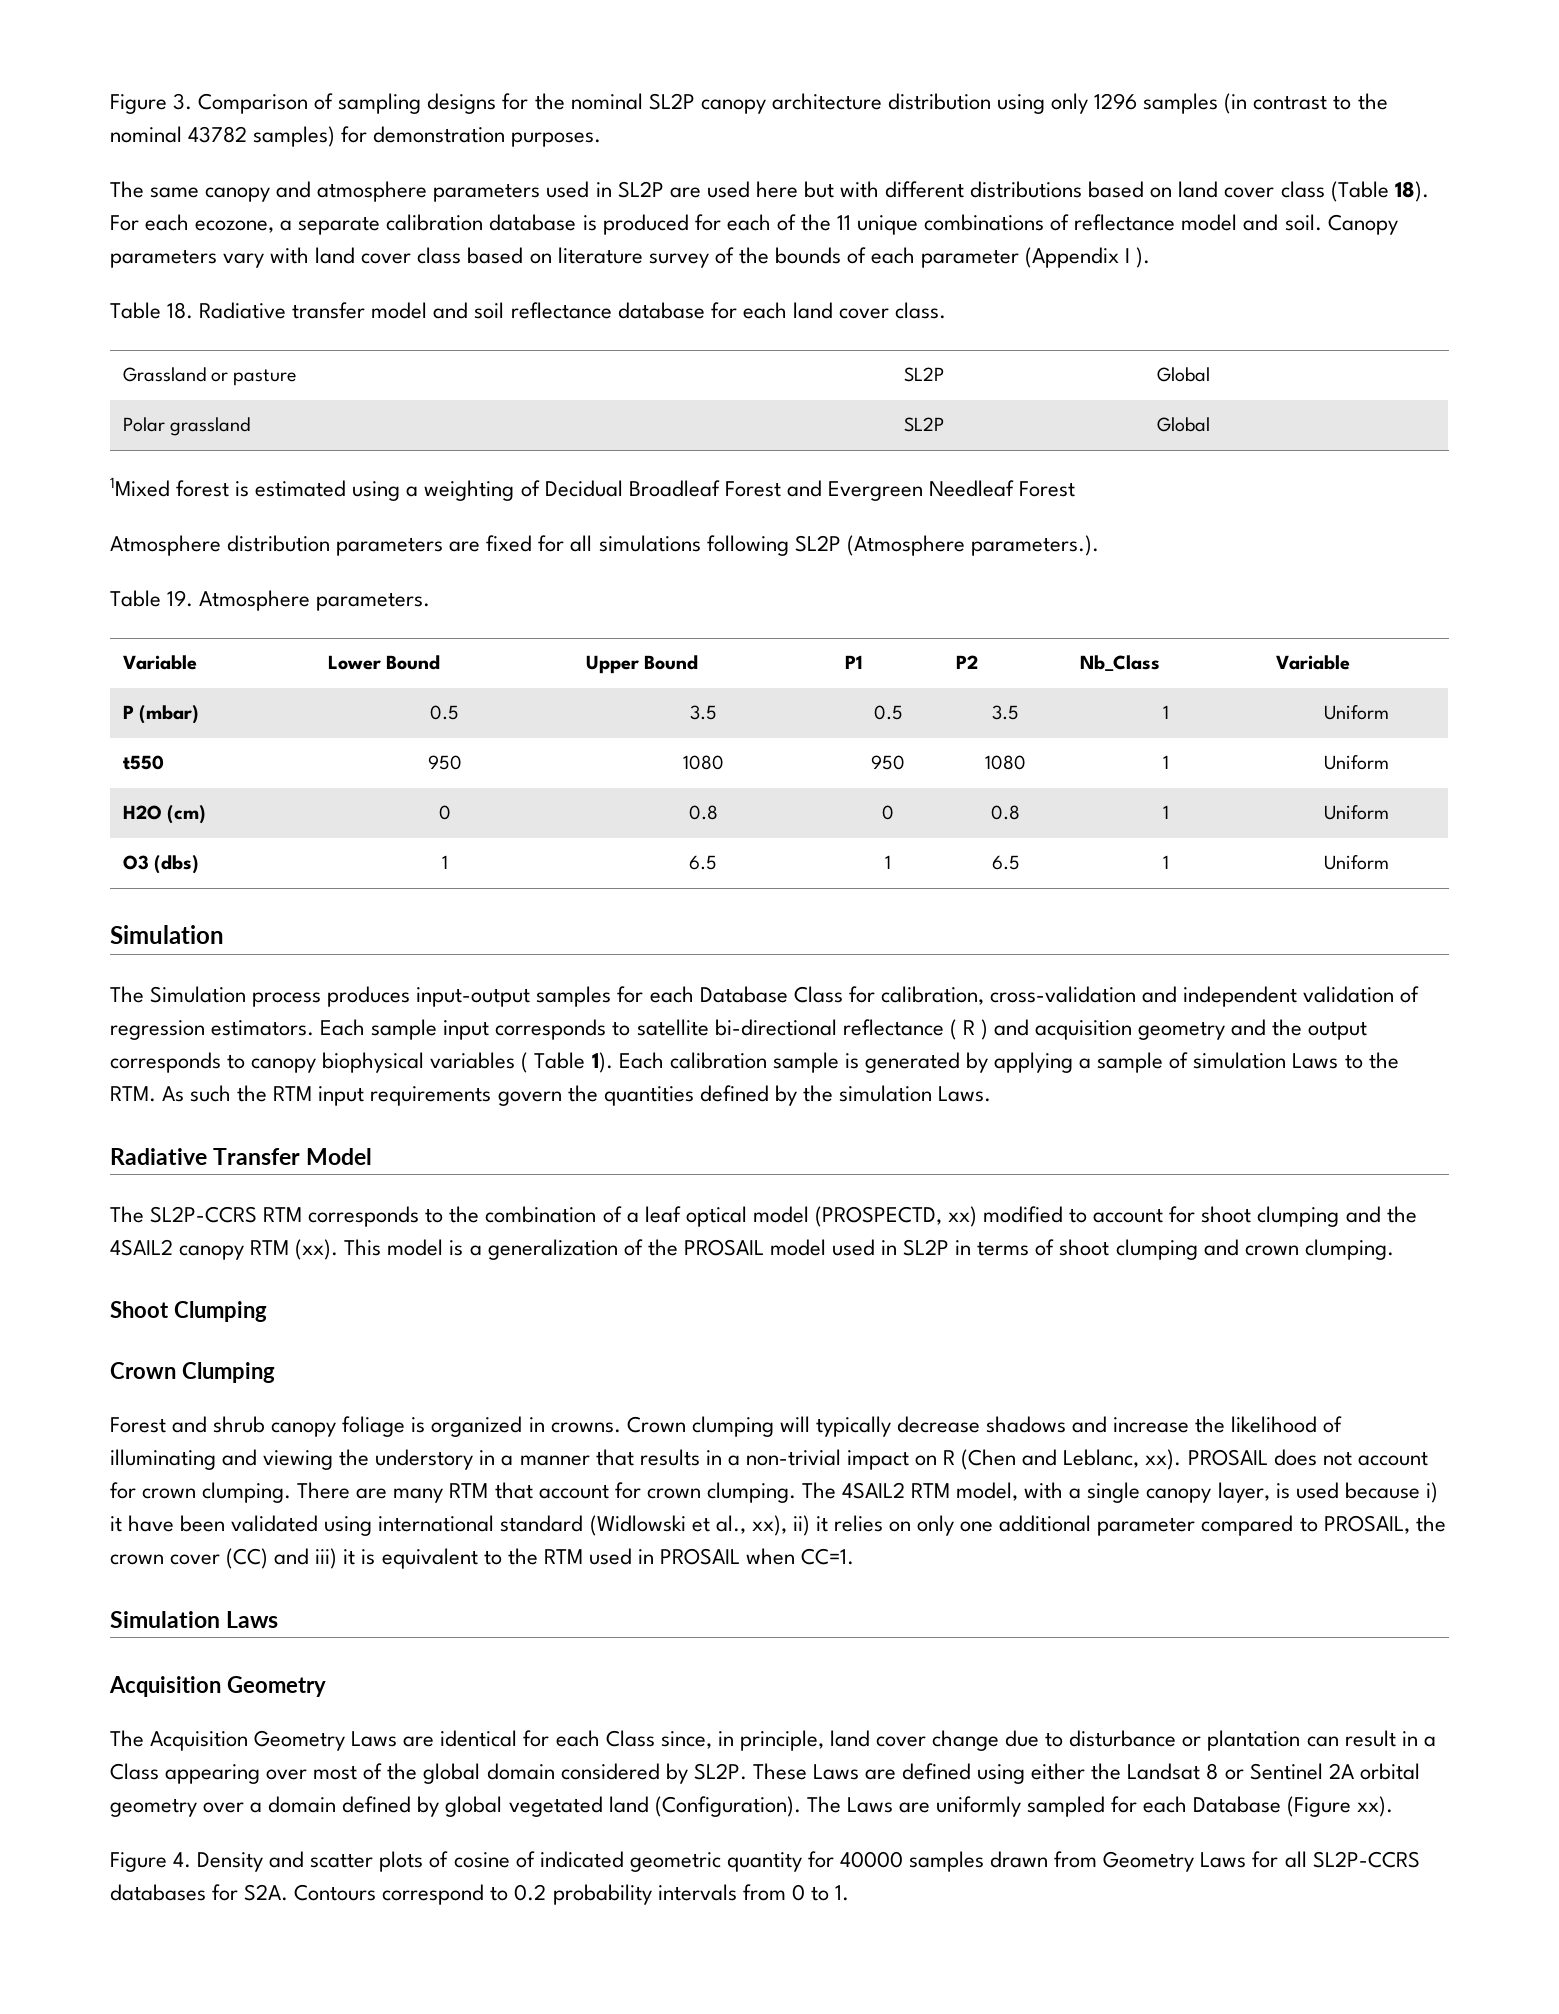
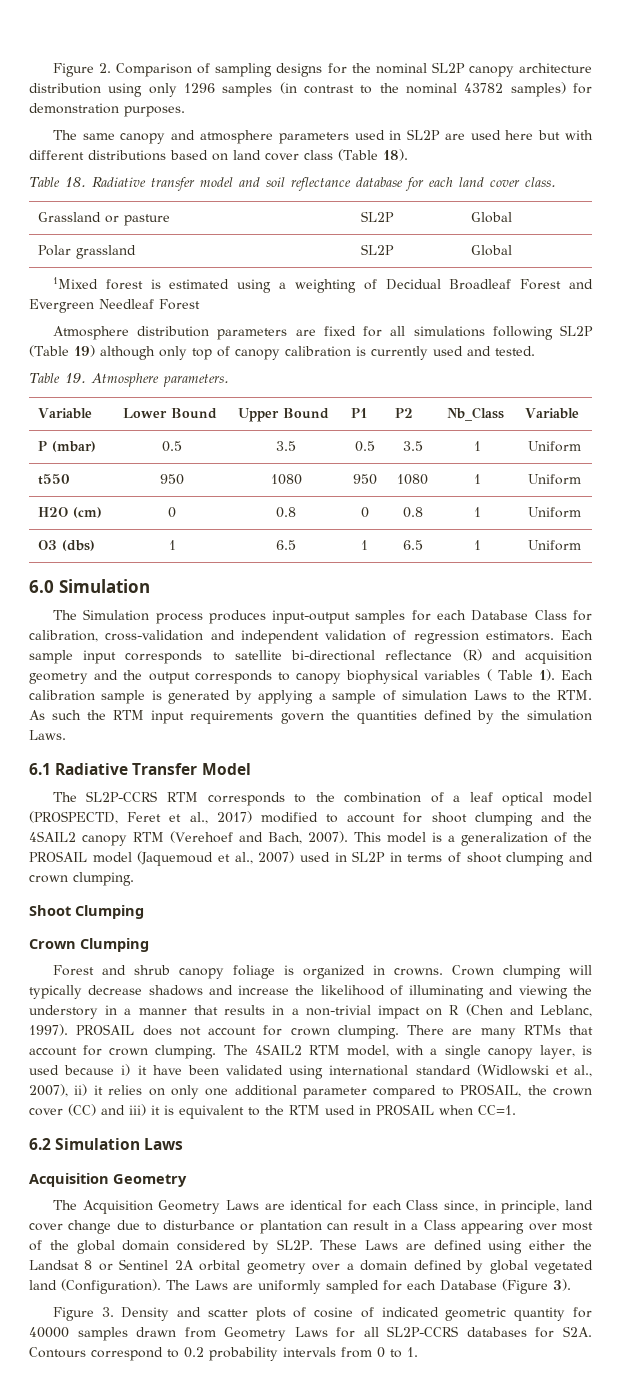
[110,93,193,114] Figure 3. -> [52,63,112,77] Figure 2.
[110,214,1398,235] [110,247,1151,268] For each ecozone, a separate calibration database is produced for each of the 11 unique combinations of reflectance model and soil. Canopy parameters vary with land cover class based on literature survey of the bounds of each parameter (Appendix I ). -> (408, 155) none
[846,535,1099,556] (Atmosphere parameters.). -> [29,345,535,360] (Table 19) although only top of canopy calibration is currently used and tested.
(1389, 862) none -> [29,580,54,593] 6.0
[949,1019,988,1040] ( R ) -> [462,649,482,661] (R)
(992, 1094) none -> [29,763,51,775] 6.1
[947,1206,977,1227] xx) -> [127,811,252,824] Feret et al., 2017)
[295,1239,339,1260] (xx). -> [170,831,348,844] (Verehoef and Bach, 2007).
(826, 1247) none -> [137,851,295,866] (Jaquemoud et al., 2007)
[1145,1449,1182,1470] xx). -> [29,1024,68,1036] 1997).
[449,1483,489,1498] RTM -> [523,1025,561,1035] RTMs
[751,1515,787,1536] xx), -> [29,1084,68,1097] 2007),
(855, 1556) none -> [29,1138,51,1150] 6.2
[1357,1796,1394,1817] [110,1852,192,1872] xx). // Figure 4. -> [553,1279,571,1291] [52,1307,114,1321] 3). // Figure 3.

